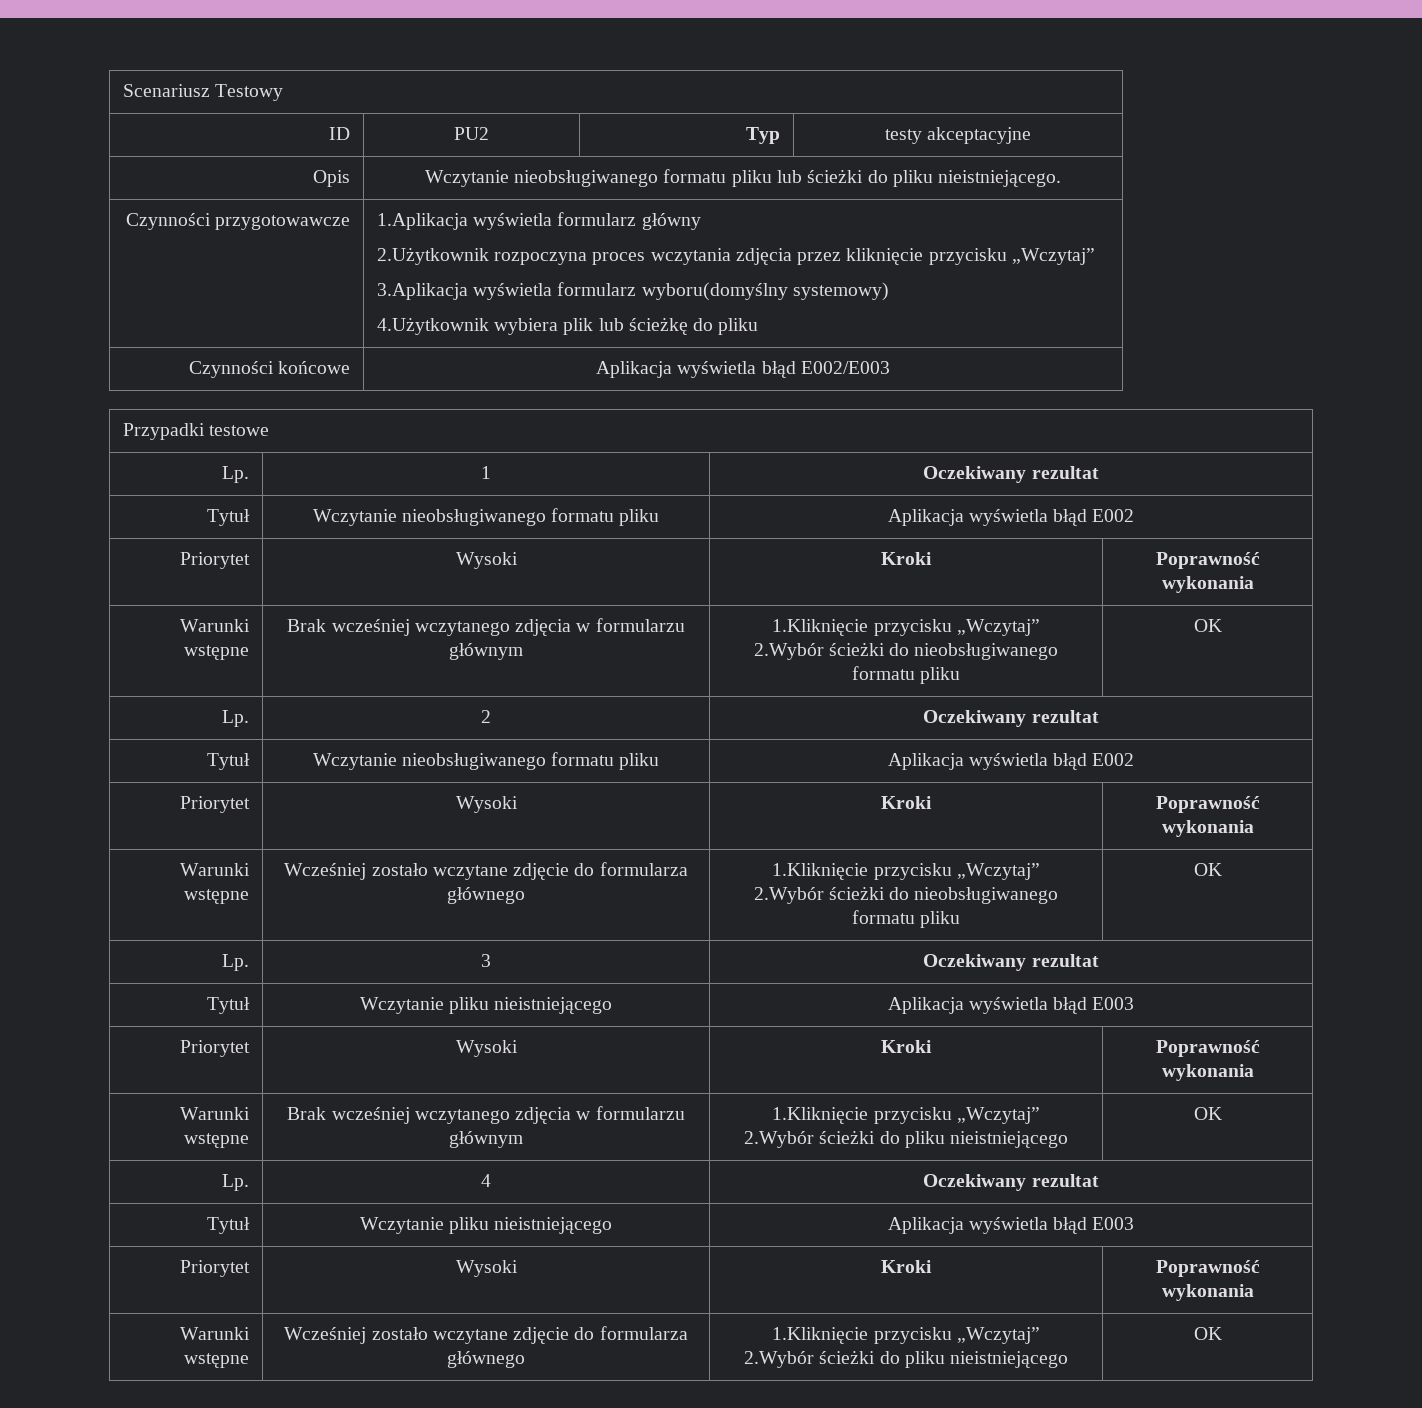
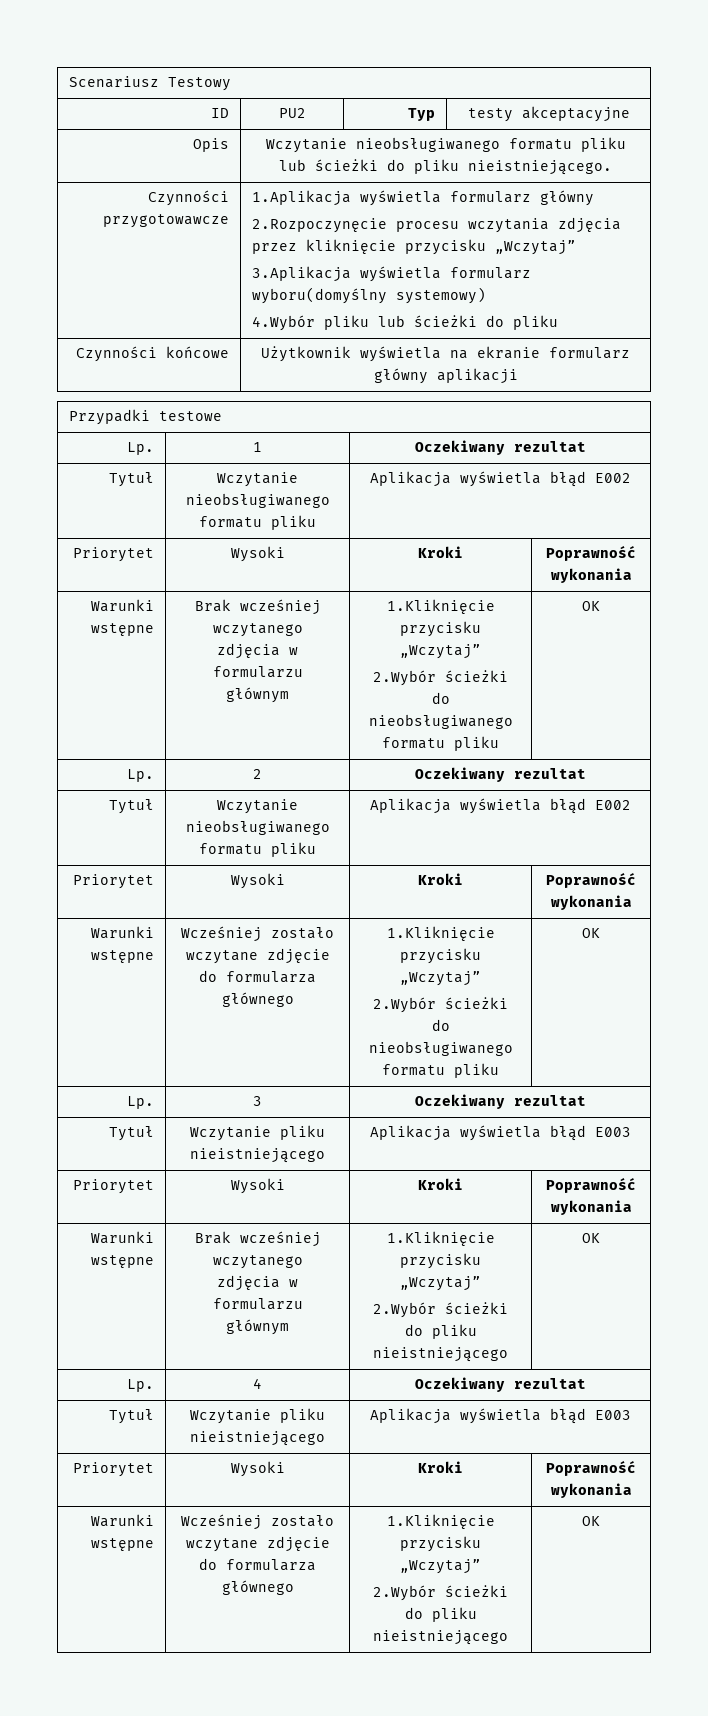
[376,247,646,265] 2.Użytkownik rozpoczyna proces -> [251,218,459,233] 2.Rozpoczynęcie procesu
[376,317,688,335] 4.Użytkownik wybiera plik lub ścieżkę -> [251,315,477,331] 4.Wybór pliku lub ścieżki
[596,361,890,378] Aplikacja wyświetla błąd E002/E003 -> [261,346,630,362] [373,368,518,384] Użytkownik wyświetla na ekranie formularz główny aplikacji

